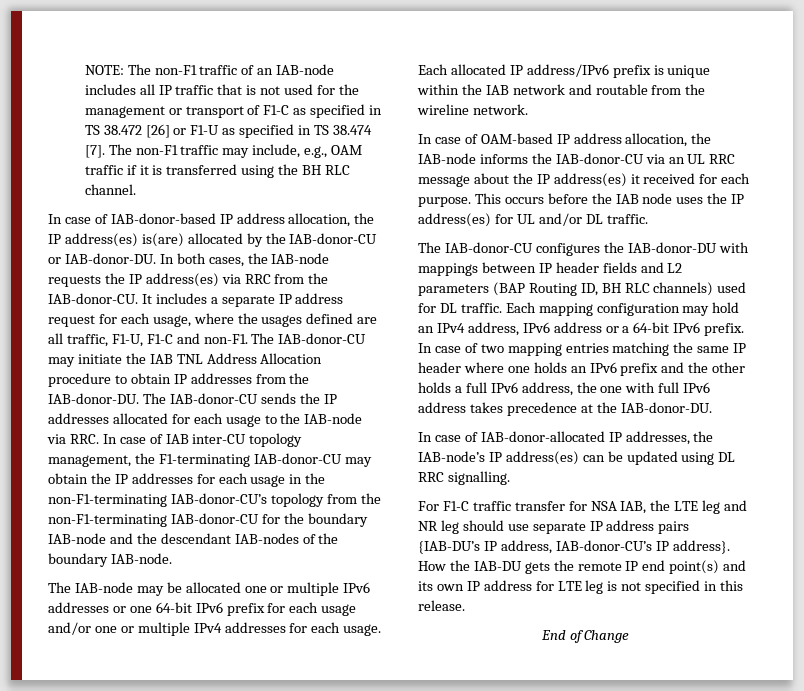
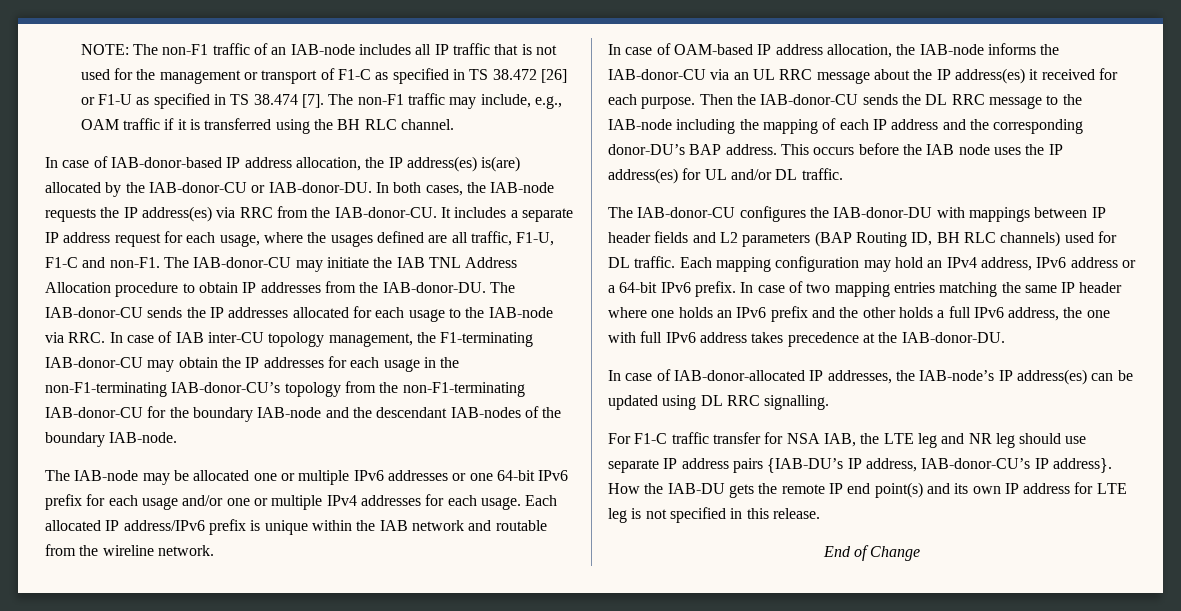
(471, 202) none -> [699,94,1082,109] [608,118,1084,134] [608,144,777,155] Then the IAB-donor-CU sends the DL RRC message to the IAB-node including the mapping of each IP address and the corresponding donor-DU’s BAP address.

